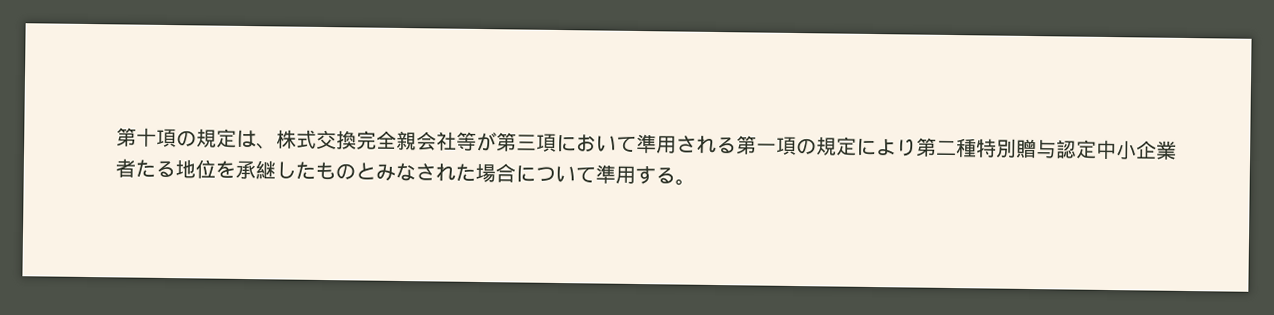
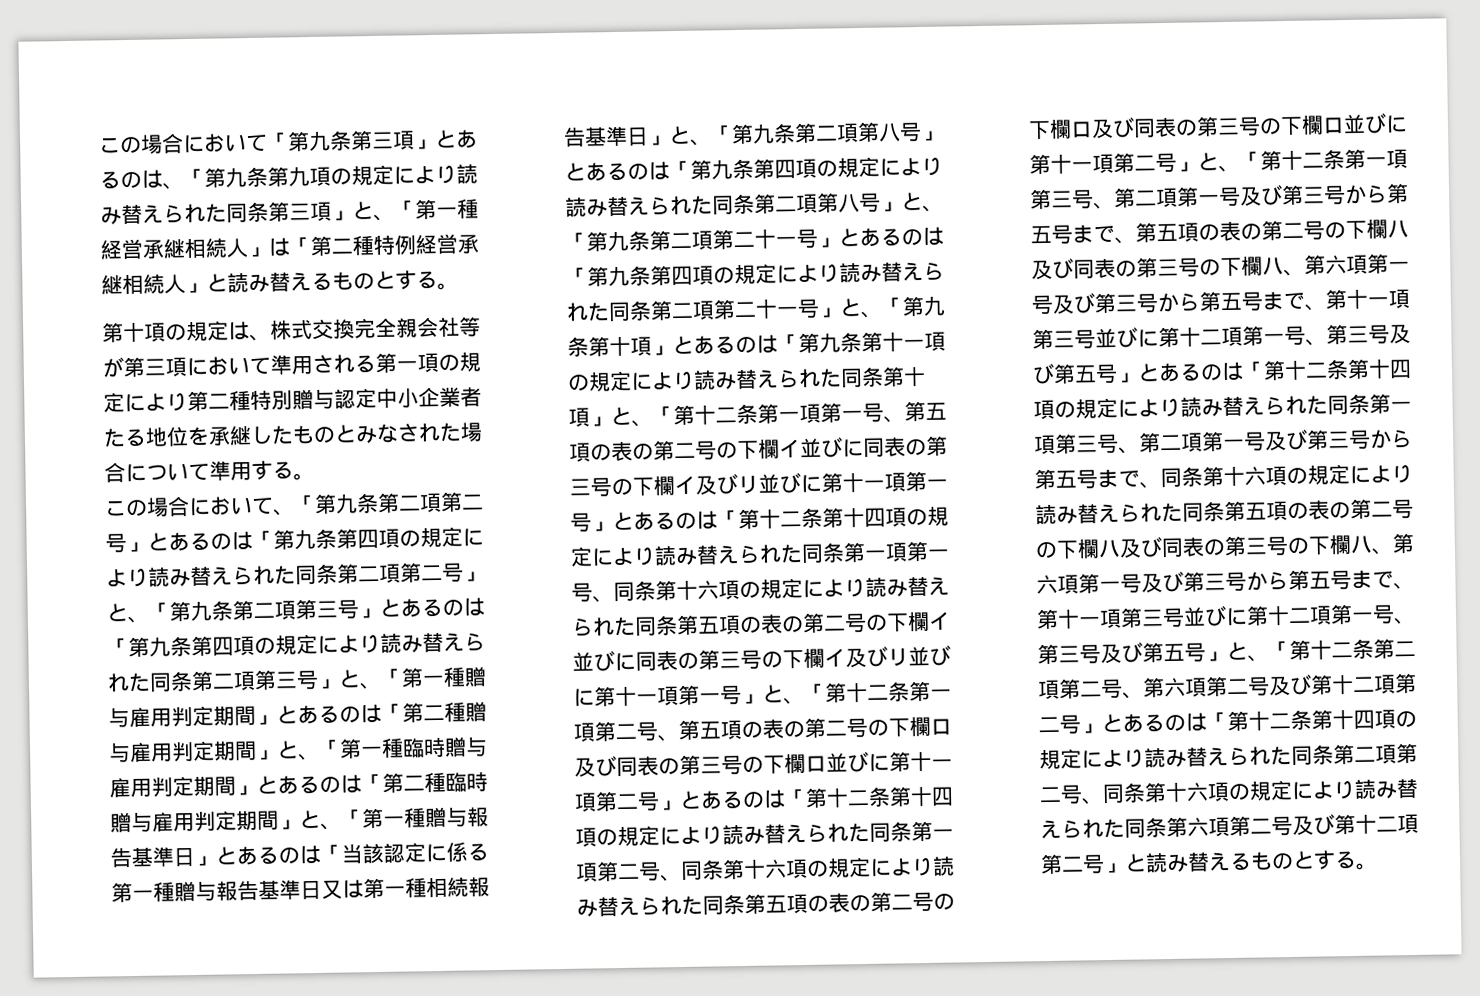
(115, 137) none -> [98,129,479,155] [99,164,479,190] [100,198,480,225] [100,233,480,260] [101,270,460,295] この場合において「第九条第三項」とあるのは、「第九条第九項の規定により読み替えられた同条第三項」と、「第一種経営承継相続人」は「第二種特例経営承継相続人」と読み替えるものとする。 //
(696, 182) none -> [104,491,485,518] [105,526,485,553] [106,562,486,588] [106,597,486,624] [107,632,487,658] [107,666,488,693] [108,701,488,728] [108,736,489,763] [109,771,489,798] [110,806,490,833] [110,842,490,868] [111,877,491,903] [563,121,944,147] [564,156,944,182] [565,191,945,217] [565,226,945,252] [566,261,946,287] [566,295,947,323] [567,331,947,357] [567,366,927,392] [568,400,948,427] [569,435,949,462] [569,470,949,497] [570,506,950,532] [570,540,951,567] [571,576,951,603] [571,611,952,637] [572,645,952,672] [573,680,953,707] [573,716,953,742] [574,751,954,778] [574,786,955,812] [575,820,955,847] [575,856,956,882] [576,891,956,917] [1028,113,1409,140] [1029,148,1409,175] [1029,182,1410,210] [1030,219,1410,244] [1031,253,1411,280] [1031,288,1411,315] [1032,323,1412,350] [1032,358,1413,385] [1033,393,1413,420] [1034,429,1414,455] [1034,463,1414,490] [1035,498,1415,525] [1035,532,1415,559] [1036,569,1416,595] [1036,603,1417,630] [1037,638,1417,665] [1038,672,1418,700] [1038,709,1418,734] [1039,742,1419,770] [1039,778,1420,805] [1040,813,1420,840] [1040,850,1379,875] // この場合において、「第九条第二項第二号」とあるのは「第九条第四項の規定により読み替えられた同条第二項第二号」と、「第九条第二項第三号」とあるのは「第九条第四項の規定により読み替えられた同条第二項第三号」と、「第一種贈与雇用判定期間」とあるのは「第二種贈与雇用判定期間」と、「第一種臨時贈与雇用判定期間」とあるのは「第二種臨時贈与雇用判定期間」と、「第一種贈与報告基準日」とあるのは「当該認定に係る第一種贈与報告基準日又は第一種相続報告基準日」と、「第九条第二項第八号」とあるのは「第九条第四項の規定により読み替えられた同条第二項第八号」と、「第九条第二項第二十一号」とあるのは「第九条第四項の規定により読み替えられた同条第二項第二十一号」と、「第九条第十項」とあるのは「第九条第十一項の規定により読み替えられた同条第十項」と、「第十二条第一項第一号、第五項の表の第二号の下欄イ並びに同表の第三号の下欄イ及びリ並びに第十一項第一号」とあるのは「第十二条第十四項の規定により読み替えられた同条第一項第一号、同条第十六項の規定により読み替えられた同条第五項の表の第二号の下欄イ並びに同表の第三号の下欄イ及びリ並びに第十一項第一号」と、「第十二条第一項第二号、第五項の表の第二号の下欄ロ及び同表の第三号の下欄ロ並びに第十一項第二号」とあるのは「第十二条第十四項の規定により読み替えられた同条第一項第二号、同条第十六項の規定により読み替えられた同条第五項の表の第二号の下欄ロ及び同表の第三号の下欄ロ並びに第十一項第二号」と、「第十二条第一項第三号、第二項第一号及び第三号から第五号まで、第五項の表の第二号の下欄ハ及び同表の第三号の下欄ハ、第六項第一号及び第三号から第五号まで、第十一項第三号並びに第十二項第一号、第三号及び第五号」とあるのは「第十二条第十四項の規定により読み替えられた同条第一項第三号、第二項第一号及び第三号から第五号まで、同条第十六項の規定により読み替えられた同条第五項の表の第二号の下欄ハ及び同表の第三号の下欄ハ、第六項第一号及び第三号から第五号まで、第十一項第三号並びに第十二項第一号、第三号及び第五号」と、「第十二条第二項第二号、第六項第二号及び第十二項第二号」とあるのは「第十二条第十四項の規定により読み替えられた同条第二項第二号、同条第十六項の規定により読み替えられた同条第六項第二号及び第十二項第二号」と読み替えるものとする。

